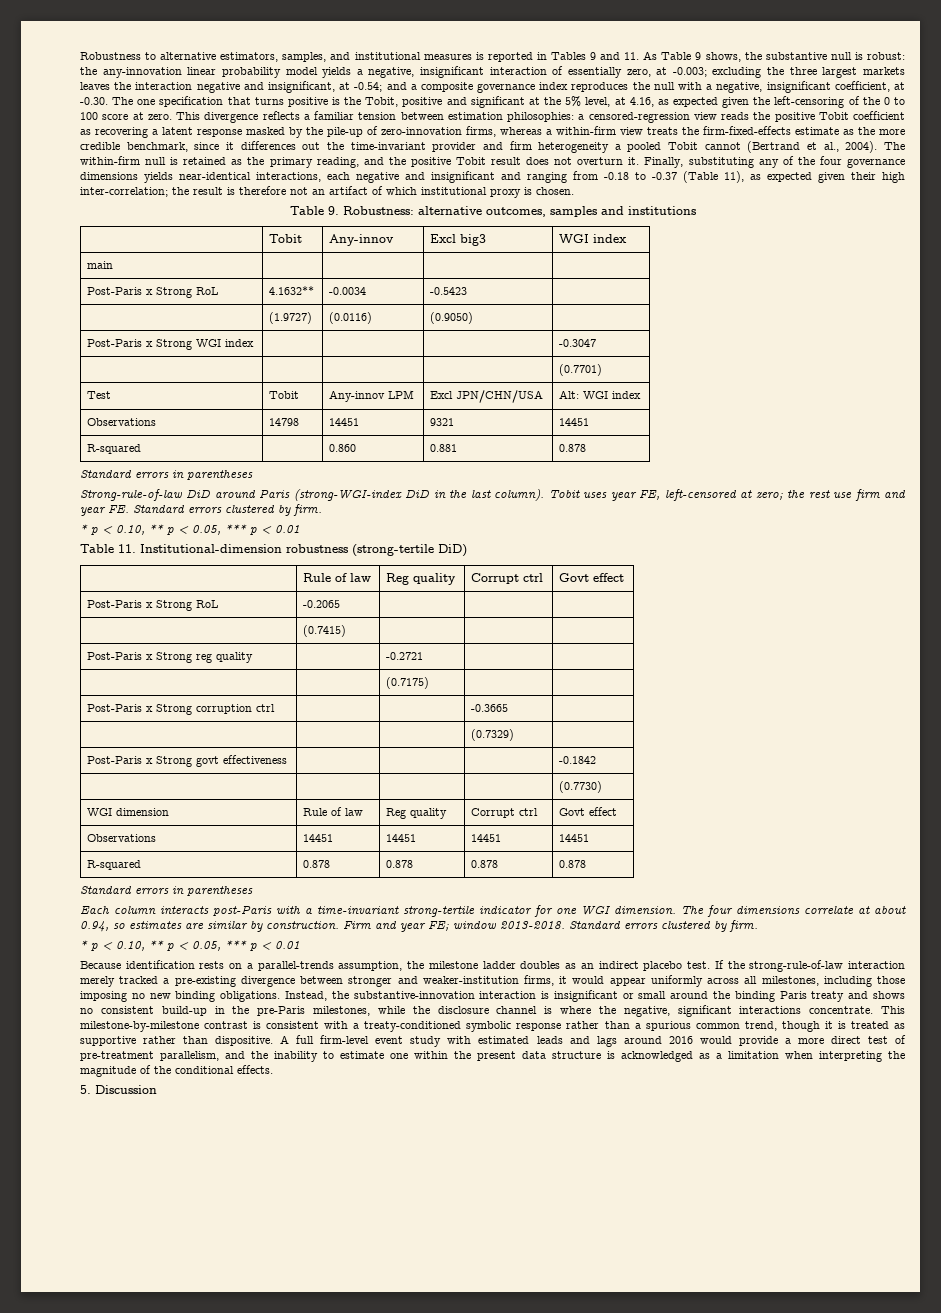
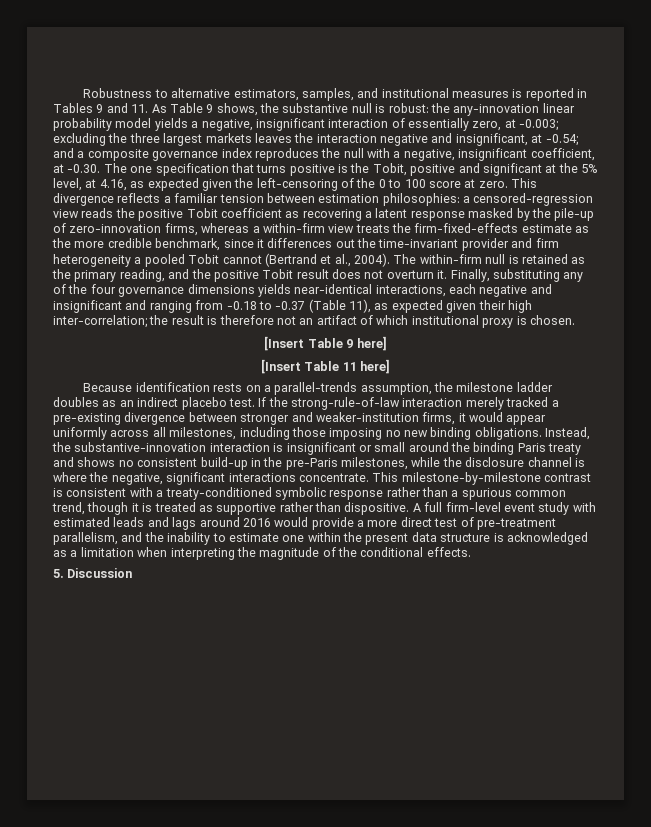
[289,206,696,217] [269,234,303,243] [329,234,395,246] [430,234,487,246] [559,234,628,244] [87,261,114,269] [87,287,219,298] [269,286,315,295] [329,287,367,295] [430,287,468,295] [269,312,313,324] [329,312,373,324] [430,312,474,324] [87,339,255,350] [559,339,597,347] [559,364,603,376] [87,391,112,399] [269,391,300,399] [329,390,415,402] [430,390,544,403] [559,390,642,399] [87,418,157,426] [269,418,300,426] [329,418,360,426] [430,418,455,426] [559,418,590,426] [87,444,142,454] [329,444,357,452] [430,444,458,452] [559,444,587,452] [80,470,253,480] [80,489,907,501] [80,504,322,516] [80,524,300,535] [80,544,467,557] [303,573,372,582] [386,573,457,585] [471,573,544,584] [559,573,625,582] [87,600,219,611] [303,600,341,608] [303,625,347,637] [87,652,254,663] [386,652,424,660] [386,677,430,689] [87,704,276,715] [471,704,509,712] [471,729,515,741] [87,755,288,767] [559,756,597,764] [559,781,603,793] [87,808,170,816] [303,807,364,816] [386,808,448,819] [471,808,539,818] [559,807,618,816] [87,834,157,842] [303,834,334,842] [386,834,417,842] [471,834,502,842] [559,834,590,842] [87,860,142,870] [303,860,331,868] [386,860,414,868] [471,860,499,868] [559,860,587,868] [80,886,253,896] [80,905,906,917] [80,920,758,932] [80,940,300,951] Table 9. Robustness: alternative outcomes, samples and institutions // | Tobit | Any-innov | Excl big3 | WGI index // main | | | | // Post-Paris x Strong RoL | 4.1632** | -0.0034 | -0.5423 | // | (1.9727) | (0.0116) | (0.9050) | // Post-Paris x Strong WGI index | | | | -0.3047 // | | | | (0.7701) // Test | Tobit | Any-innov LPM | Excl JPN/CHN/USA | Alt: WGI index // Observations | 14798 | 14451 | 9321 | 14451 // R-squared | | 0.860 | 0.881 | 0.878 // Standard errors in parentheses // Strong-rule-of-law DiD around Paris (strong-WGI-index DiD in the last column). Tobit uses year FE, left-censored at zero; the rest use firm and year FE. Standard errors clustered by firm. // * p < 0.10, ** p < 0.05, *** p < 0.01 // Table 11. Institutional-dimension robustness (strong-tertile DiD) // | Rule of law | Reg quality | Corrupt ctrl | Govt effect // Post-Paris x Strong RoL | -0.2065 | | | // | (0.7415) | | | // Post-Paris x Strong reg quality | | -0.2721 | | // | | (0.7175) | | // Post-Paris x Strong corruption ctrl | | | -0.3665 | // | | | (0.7329) | // Post-Paris x Strong govt effectiveness | | | | -0.1842 // | | | | (0.7730) // WGI dimension | Rule of law | Reg quality | Corrupt ctrl | Govt effect // Observations | 14451 | 14451 | 14451 | 14451 // R-squared | 0.878 | 0.878 | 0.878 | 0.878 // Standard errors in parentheses // Each column interacts post-Paris with a time-invariant strong-tertile indicator for one WGI dimension. The four dimensions correlate at about 0.94, so estimates are similar by construction. Firm and year FE; window 2013-2018. Standard errors clustered by firm. // * p < 0.10, ** p < 0.05, *** p < 0.01 -> [264,336,387,351] [260,359,391,374] [Insert Table 9 here] // [Insert Table 11 here]

